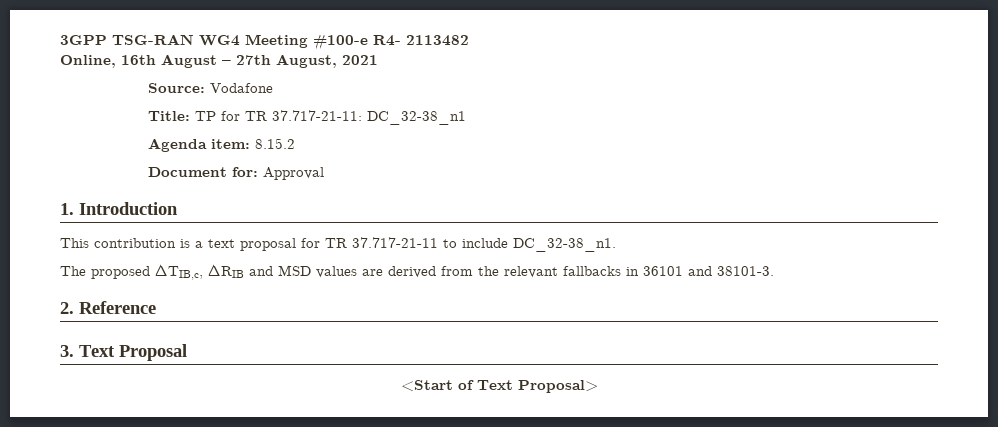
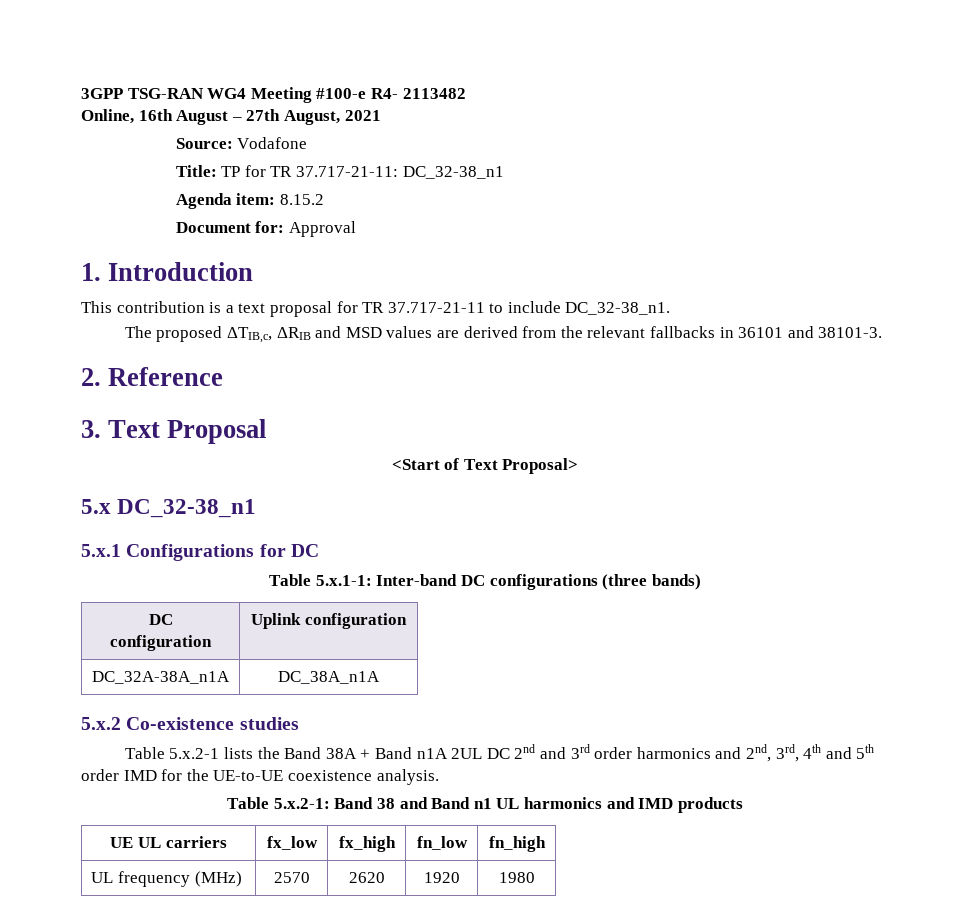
(598, 386) none -> [81,499,257,518] [81,544,319,561] [269,574,701,590] [148,614,173,625] [110,635,212,651] [251,613,407,629] [92,671,230,684] [278,671,380,684] [81,717,299,730] [124,744,875,762] [81,769,439,785] [227,797,743,813] [110,836,227,848] [266,836,318,850] [338,836,396,852] [416,836,468,850] [488,836,546,852] [91,871,242,887] [273,872,310,883] [348,872,385,883] [423,872,460,883] [498,872,535,883] // 5.x DC_32-38_n1 // 5.x.1 Configurations for DC // Table 5.x.1-1: Inter-band DC configurations (three bands) // DC // configuration | Uplink configuration // DC_32A-38A_n1A | DC_38A_n1A // 5.x.2 Co-existence studies // Table 5.x.2-1 lists the Band 38A + Band n1A 2UL DC 2nd and 3rd order harmonics and 2nd, 3rd, 4th and 5th order IMD for the UE-to-UE coexistence analysis. // Table 5.x.2-1: Band 38 and Band n1 UL harmonics and IMD products // UE UL carriers | fx_low | fx_high | fn_low | fn_high // UL frequency (MHz) | 2570 | 2620 | 1920 | 1980

